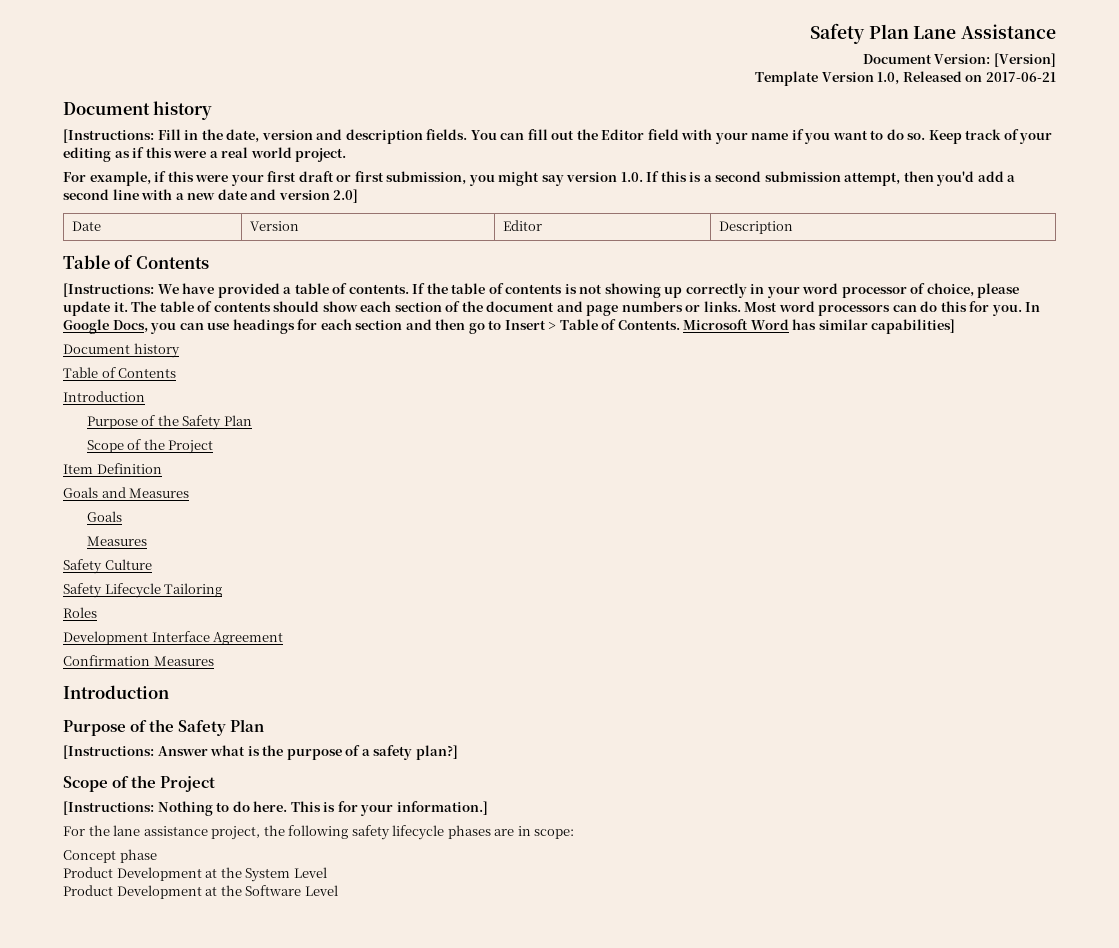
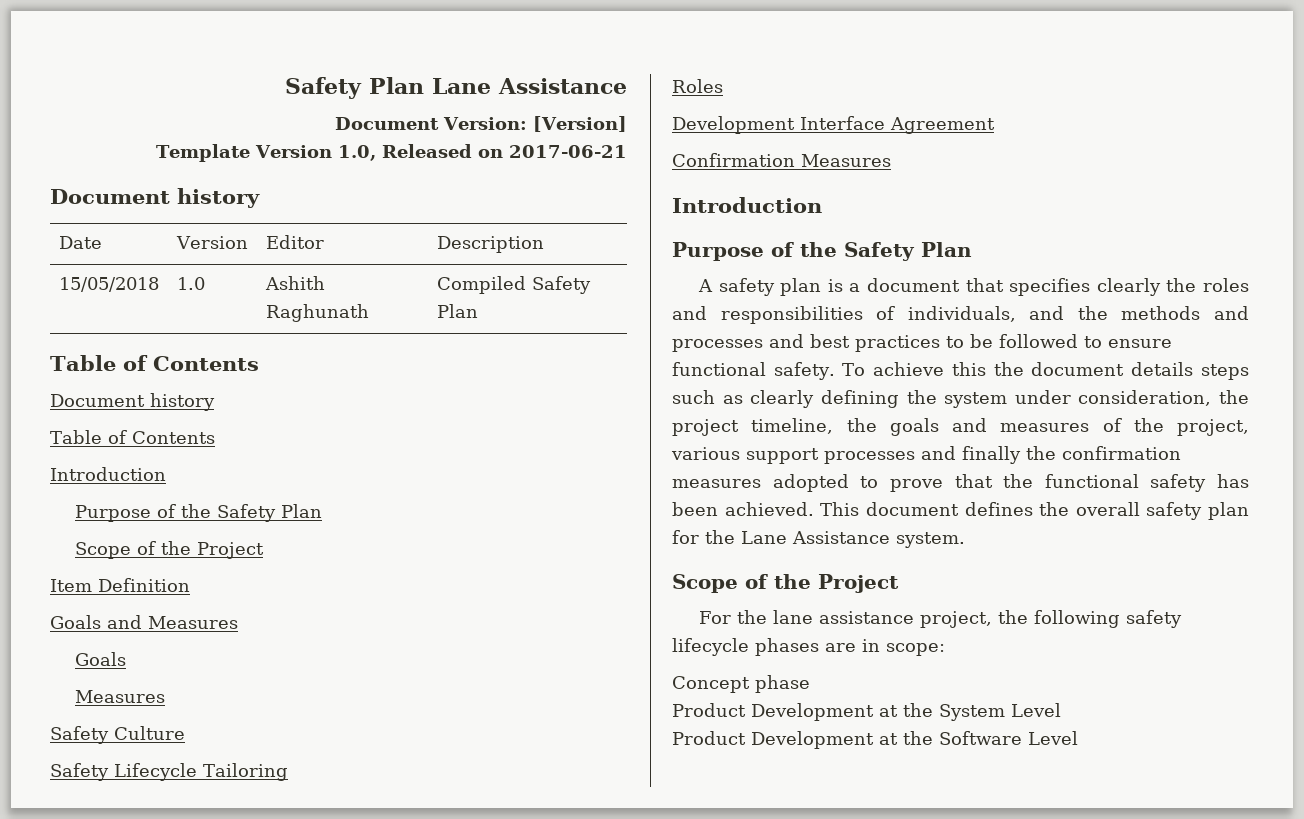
[63,129,1053,144] [63,147,347,162] [63,171,1016,186] [63,189,359,203] [72,221,102,231] [250,221,300,231] [503,220,543,231] [719,221,794,234] [63,255,209,269] [63,283,1020,298] [63,301,1041,316] [63,319,956,334] // [Instructions: Fill in the date, version and description fields. You can fill out the Editor field with your name if you want to do so. Keep track of your editing as if this were a real world project. // For example, if this were your first draft or first submission, you might say version 1.0. If this is a second submission attempt, then you'd add a second line with a new date and version 2.0] // Date | Version | Editor | Description // Table of Contents // [Instructions: We have provided a table of contents. If the table of contents is not showing up correctly in your word processor of choice, please update it. The table of contents should show each section of the document and page numbers or links. Most word processors can do this for you. In Google Docs, you can use headings for each section and then go to Insert > Table of Contents. Microsoft Word has similar capabilities] -> [58,236,102,249] [175,236,248,249] [265,235,324,249] [436,236,544,253] [58,277,159,292] [176,277,205,290] [264,276,325,290] [265,304,369,322] [436,276,591,294] [436,304,478,318] [50,355,259,371] // Date | Version | Editor | Description // 15/05/2018 | 1.0 | Ashith Raghunath | Compiled Safety Plan // Table of Contents
[63,745,458,760] [63,775,216,792] [63,801,488,816] [Instructions: Answer what is the purpose of a safety plan?] // Scope of the Project // [Instructions: Nothing to do here. This is for your information.] -> [697,278,1249,296] [672,306,1249,324] [672,334,1172,352] [672,362,1249,380] [672,390,1249,408] [672,418,1249,436] [671,446,1181,464] [672,474,1249,492] [672,502,1249,520] [672,530,965,548] [672,574,899,593] A safety plan is a document that specifies clearly the roles and responsibilities of individuals, and the methods and processes and best practices to be followed to ensure functional safety. To achieve this the document details steps such as clearly defining the system under consideration, the project timeline, the goals and measures of the project, various support processes and finally the confirmation measures adopted to prove that the functional safety has been achieved. This document defines the overall safety plan for the Lane Assistance system. // Scope of the Project

